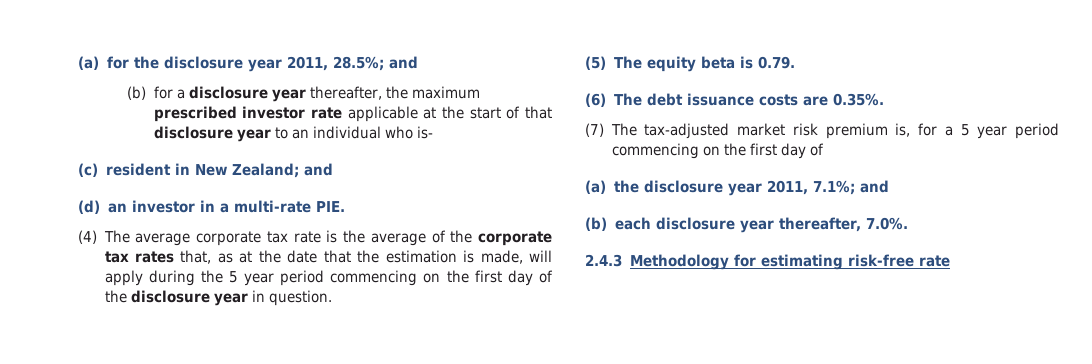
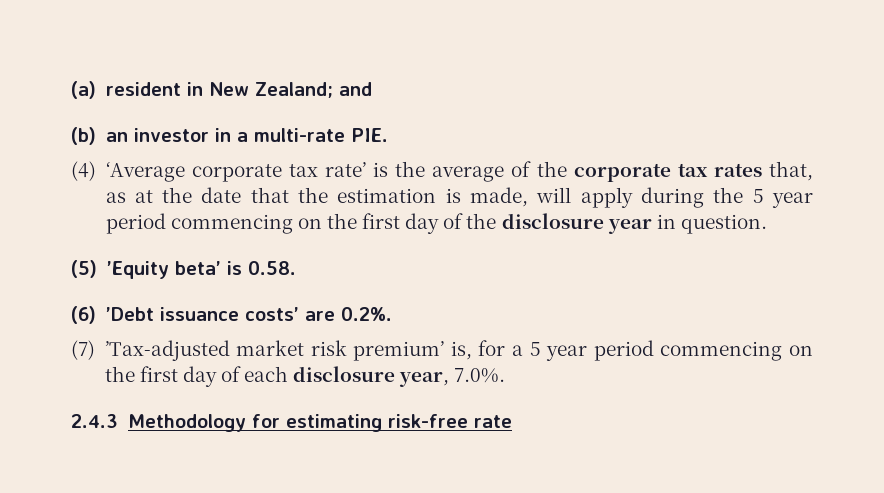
[78,56,418,72] [127,86,480,102] [153,106,552,122] [153,126,433,142] [78,163,98,177] (a) for the disclosure year 2011, 28.5%; and // (b) for a disclosure year thereafter, the maximum prescribed investor rate applicable at the start of that disclosure year to an individual who is- // (c) -> [71,81,96,99] (a)
[78,200,100,214] (d) -> [71,127,96,145] (b)
[103,230,321,246] The average corporate tax rate -> [105,162,366,182] ‘Average corporate tax rate’
[613,56,795,72] [585,93,884,107] The equity beta is 0.79. // (6) The debt issuance costs are 0.35%. -> [106,261,296,279] [71,306,392,324] ’Equity beta’ is 0.58. // (6) ’Debt issuance costs’ are 0.2%.
[610,123,730,139] The tax-adjusted -> [104,340,230,361] ’Tax-adjusted
[825,123,888,139] premium -> [353,341,445,361] premium’
[585,180,889,196] [585,217,862,233] // (a) the disclosure year 2011, 7.1%; and // (b) each disclosure year thereafter, -> [244,366,450,387] each disclosure year,

